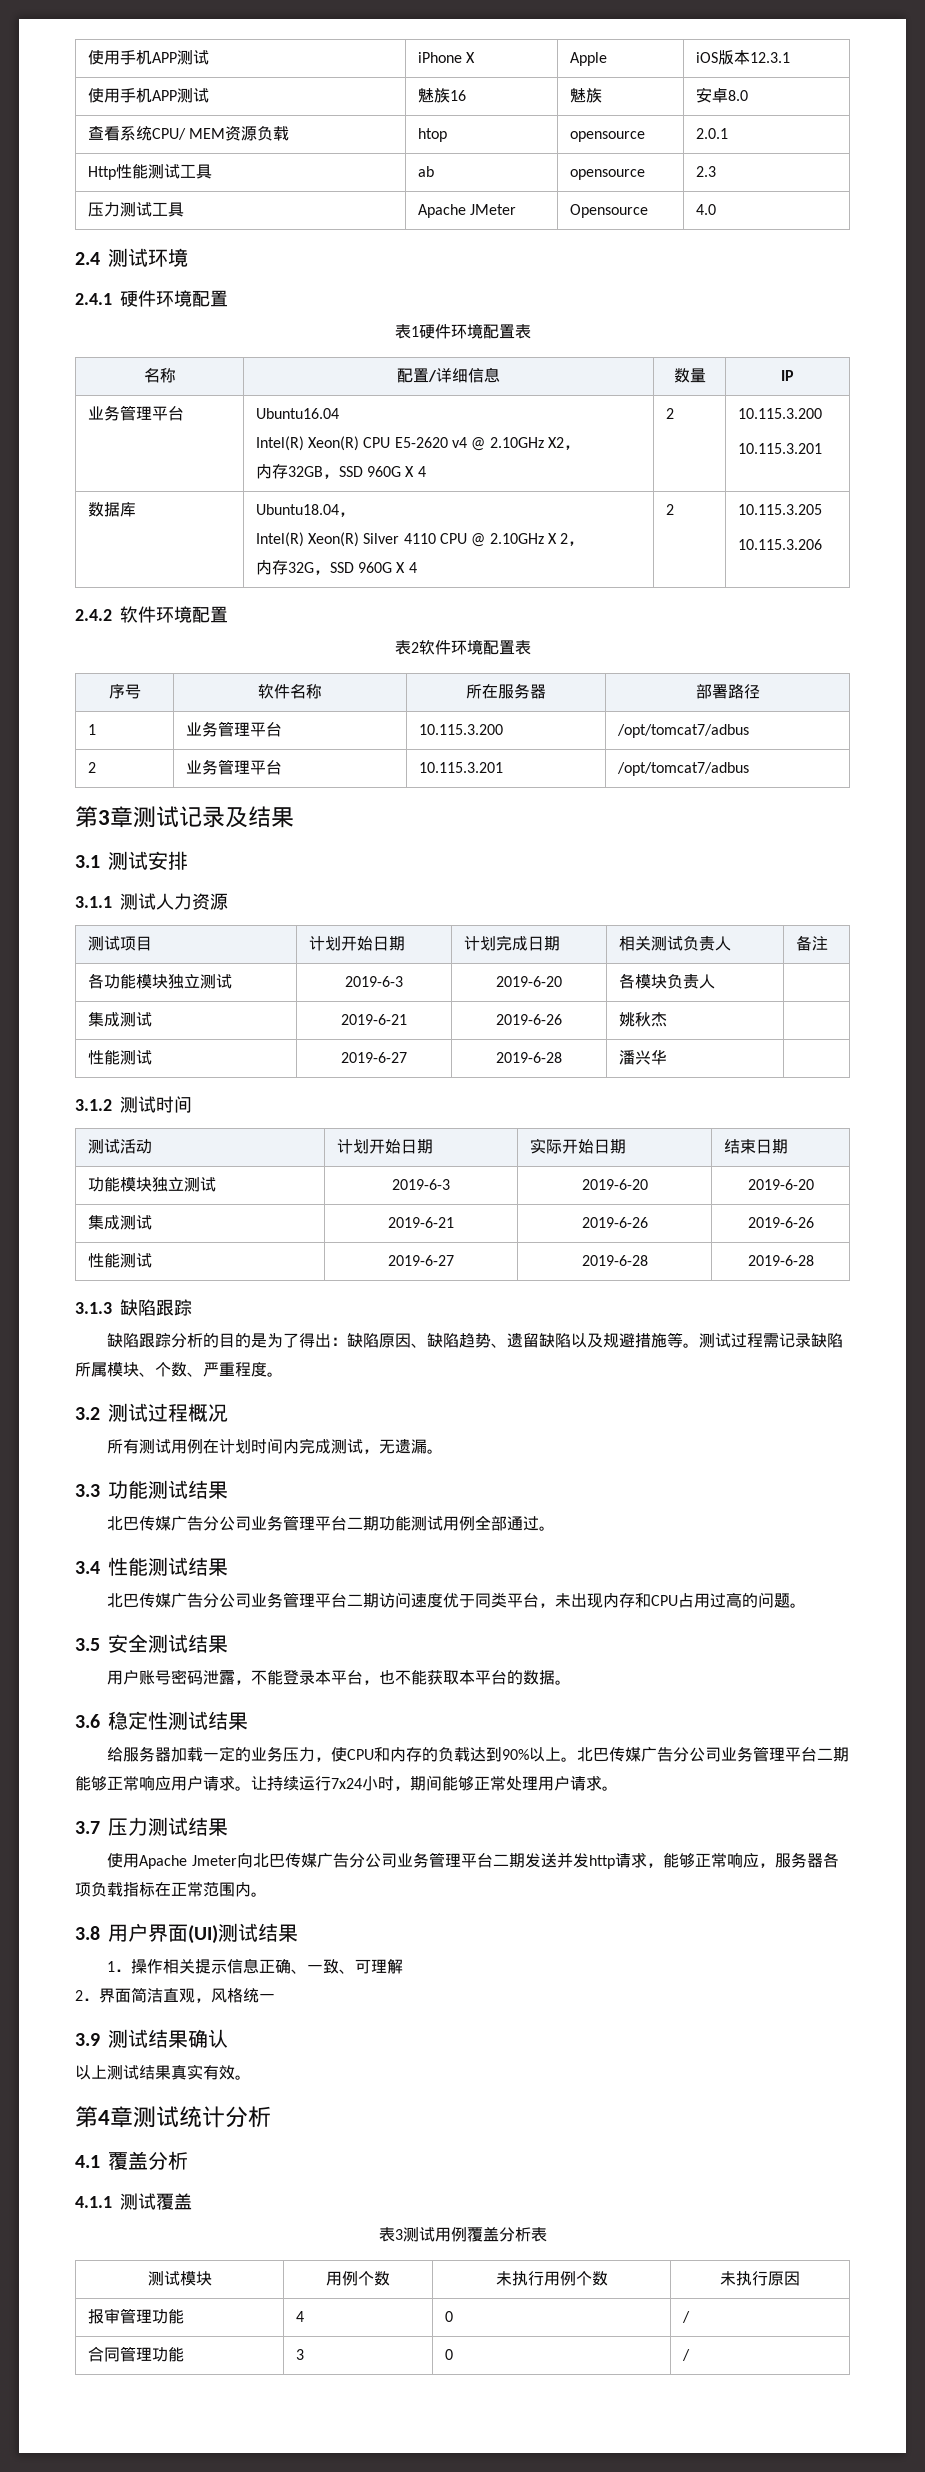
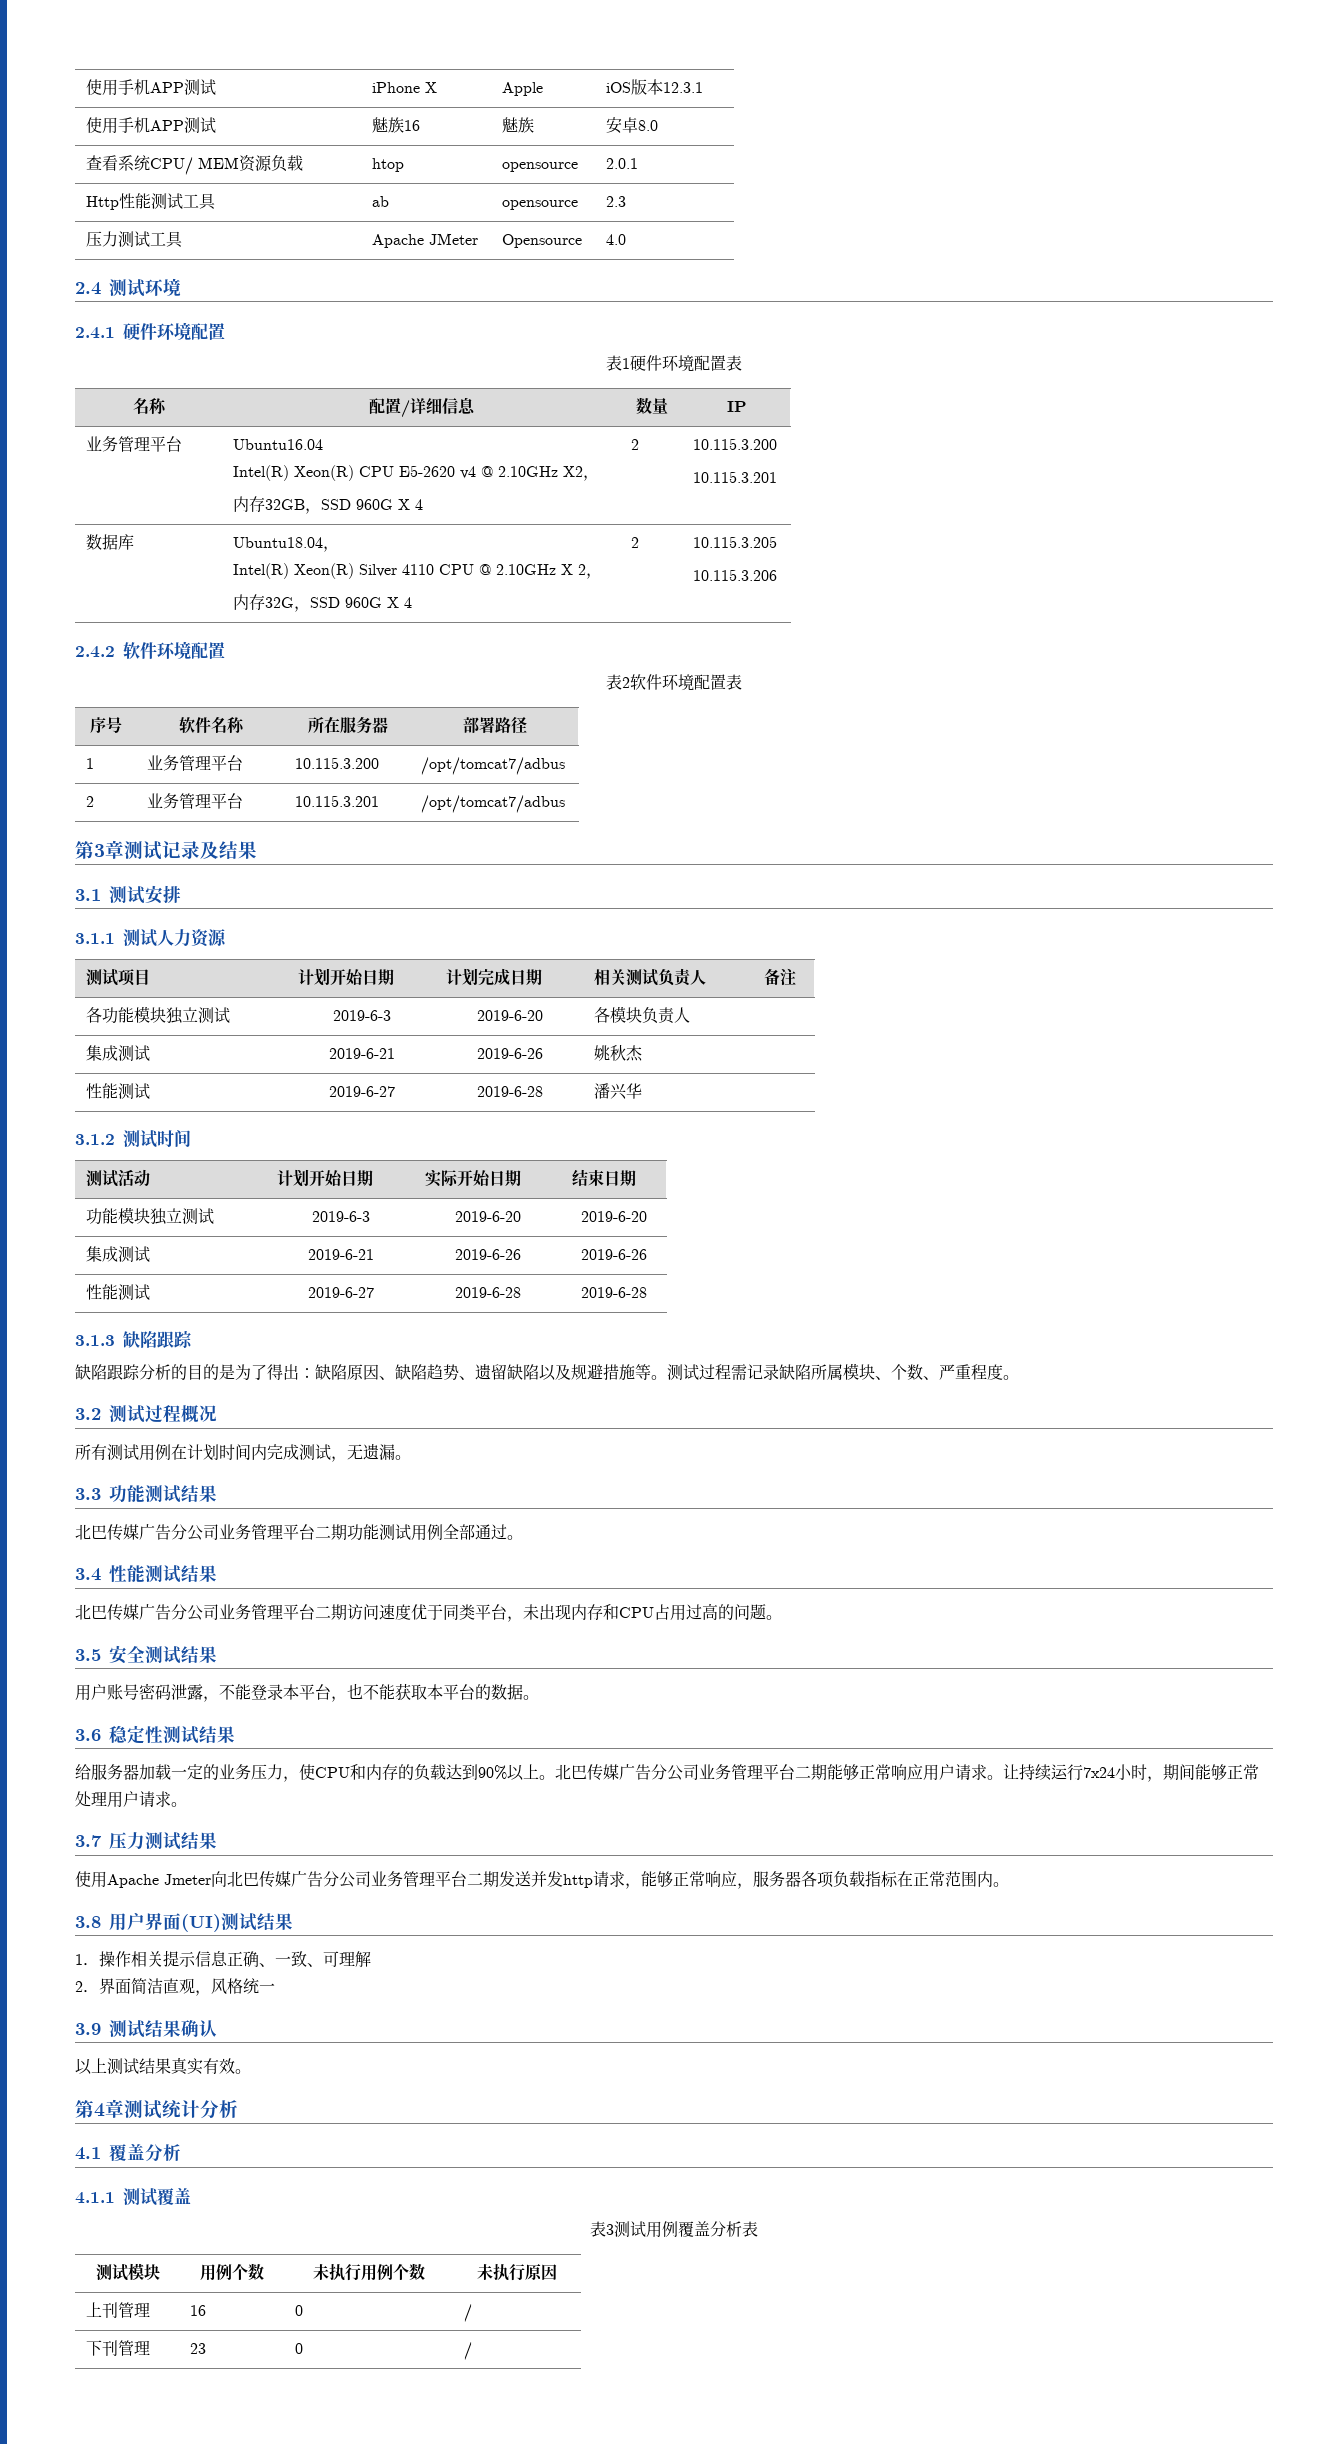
[87,2308,184,2324] [295,2311,304,2322] 报审管理功能 | 4 -> [86,2302,151,2319] [190,2305,207,2316] 上刊管理 | 16
[87,2346,184,2362] [295,2349,304,2360] 合同管理功能 | 3 -> [86,2340,151,2357] [190,2343,207,2354] 下刊管理 | 23

